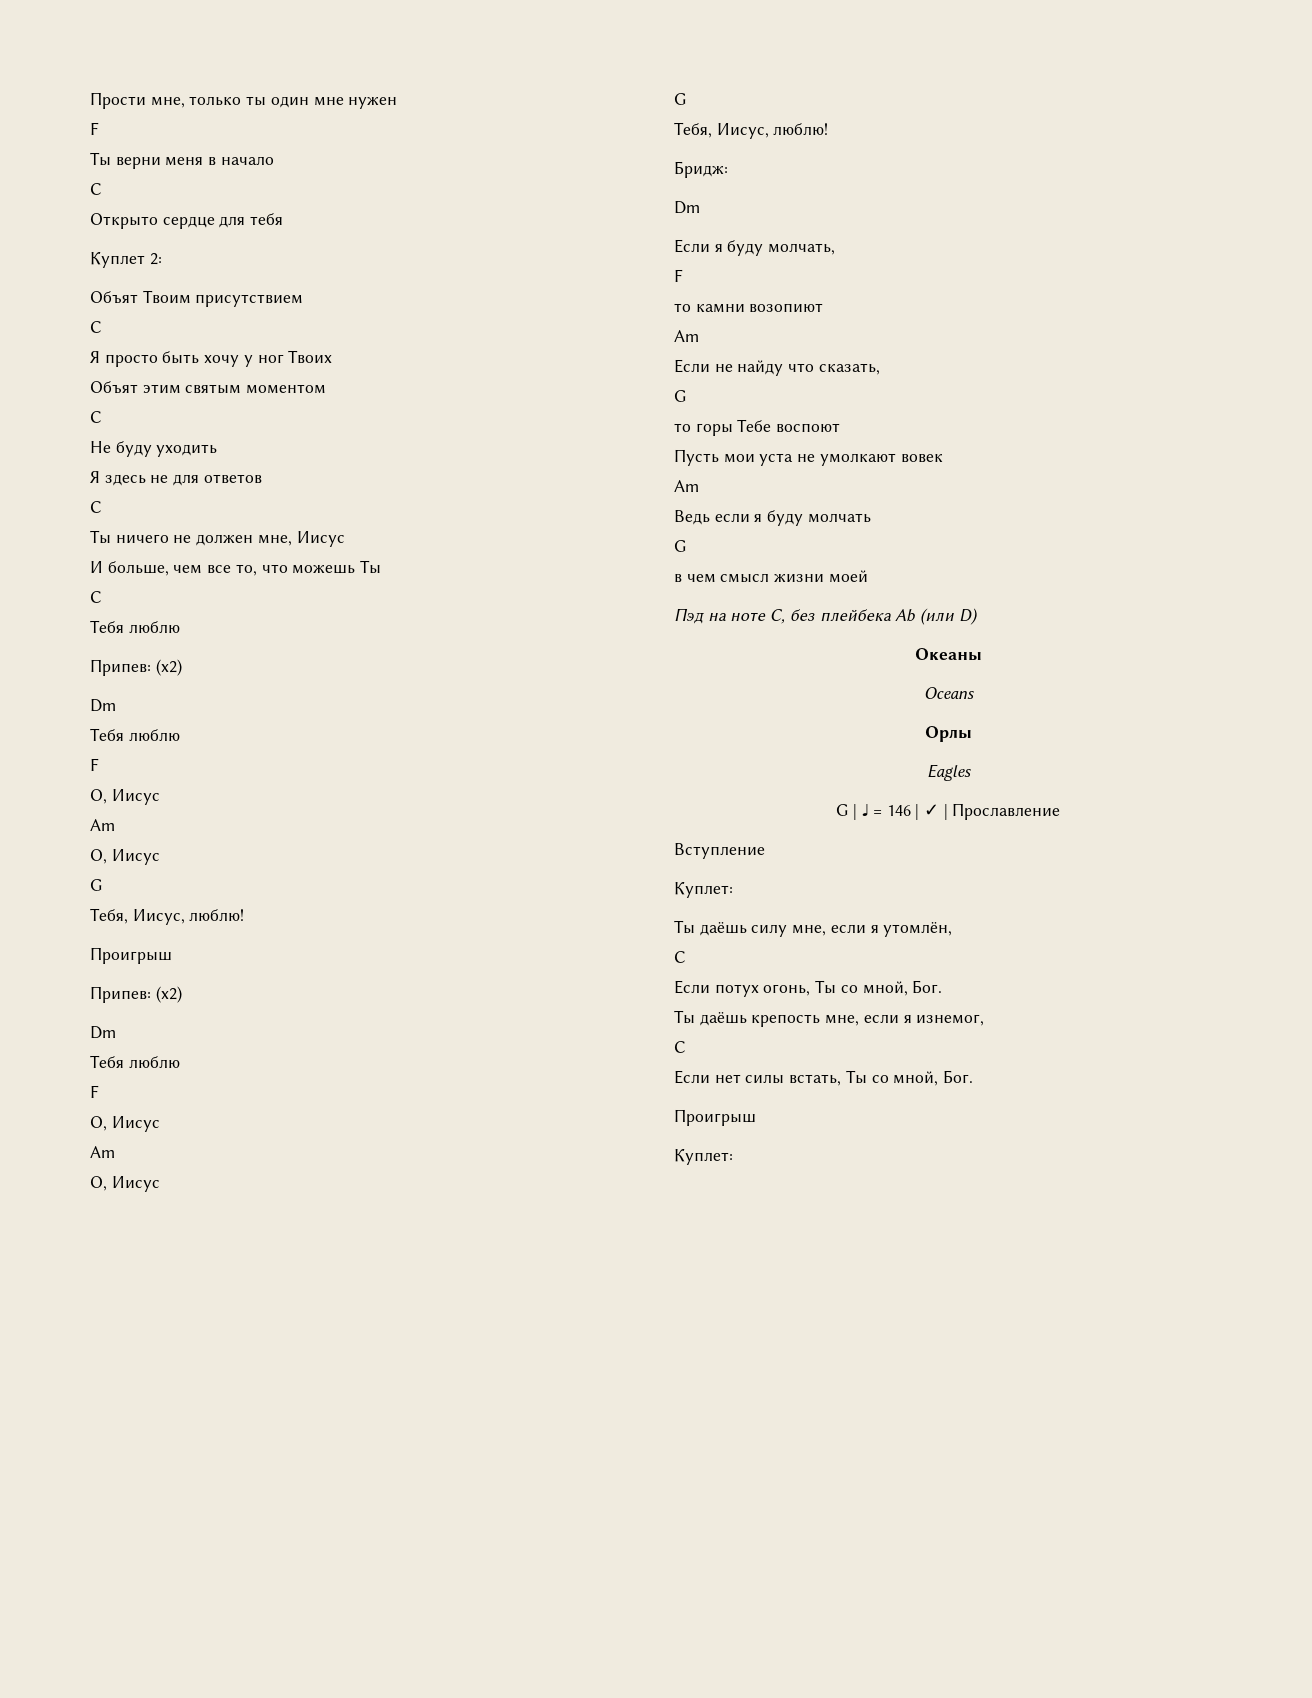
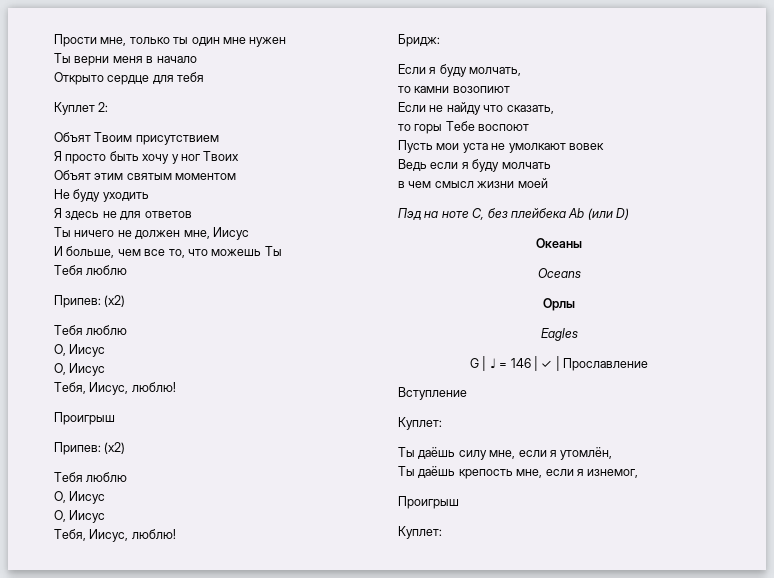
[90,122,99,135] // F -> (287, 42) none
[90,183,102,195] // C -> (197, 59) none
[90,321,102,333] // C -> (219, 140) none
[90,411,102,423] // C -> (237, 176) none
[90,501,102,513] // C -> (192, 214) none
[90,591,102,603] // C -> (282, 251) none
[90,699,116,712] [90,728,180,741] [90,758,99,771] [90,789,160,805] [90,819,115,831] [90,849,160,865] [90,879,103,891] // Dm // Тебя люблю // F // О, Иисус // Am // О, Иисус // G -> [54,325,128,335] [54,344,106,357] [54,363,106,376] // Тебя люблю // О, Иисус // О, Иисус
[90,1026,116,1039] [90,1055,180,1068] [90,1085,99,1098] [90,1116,160,1132] [90,1146,115,1158] [90,1176,160,1192] [674,93,687,105] // Dm // Тебя люблю // F // О, Иисус // Am // О, Иисус // G -> [54,472,128,482] [54,491,106,504] [54,510,106,523] // Тебя люблю // О, Иисус // О, Иисус
[674,201,700,214] // Dm -> (440, 40) none
[674,269,683,282] // F -> (522, 71) none
[674,330,699,342] // Am -> (510, 89) none
[674,390,687,402] // G -> (554, 109) none
[674,480,699,492] // Am -> (604, 146) none
[674,540,687,552] // G -> (551, 165) none
[674,951,686,963] [674,980,943,997] // C // Ecли пoтуx oгoнь, Tы co мнoй, Бoг. -> (613, 453) none
[674,1041,686,1053] [674,1070,974,1086] // C // Ecли нeт cилы вcтaть, Tы co мнoй, Бoг. -> (639, 473) none

